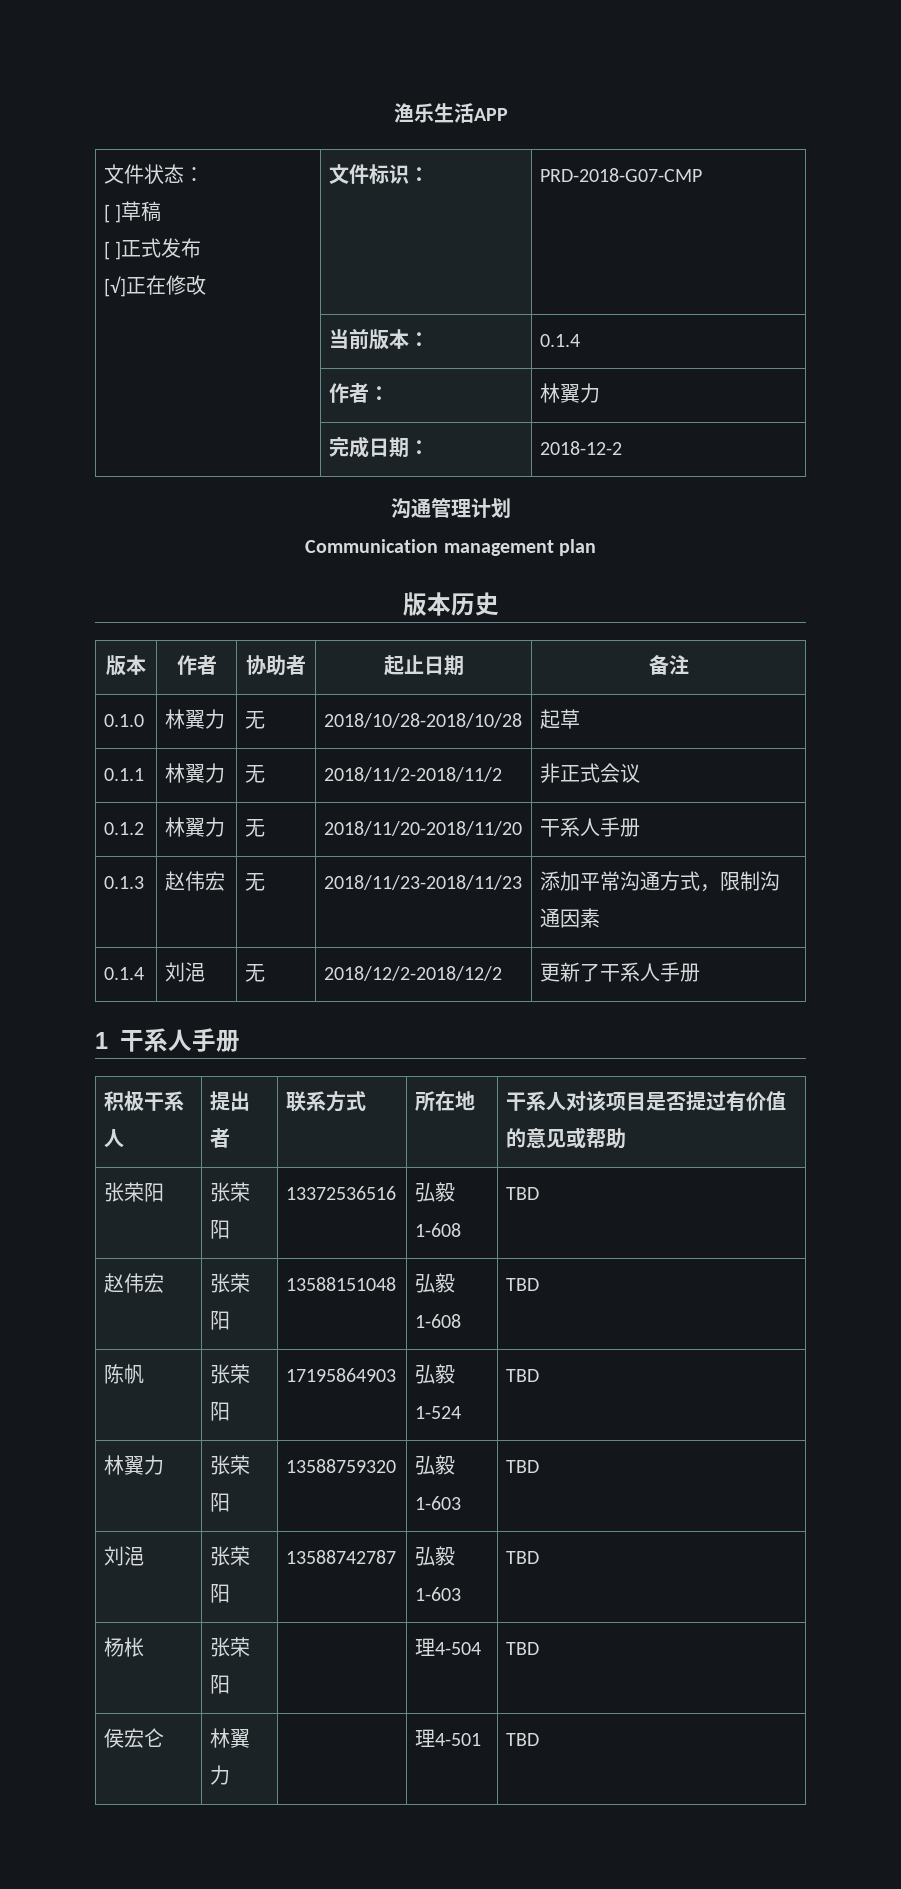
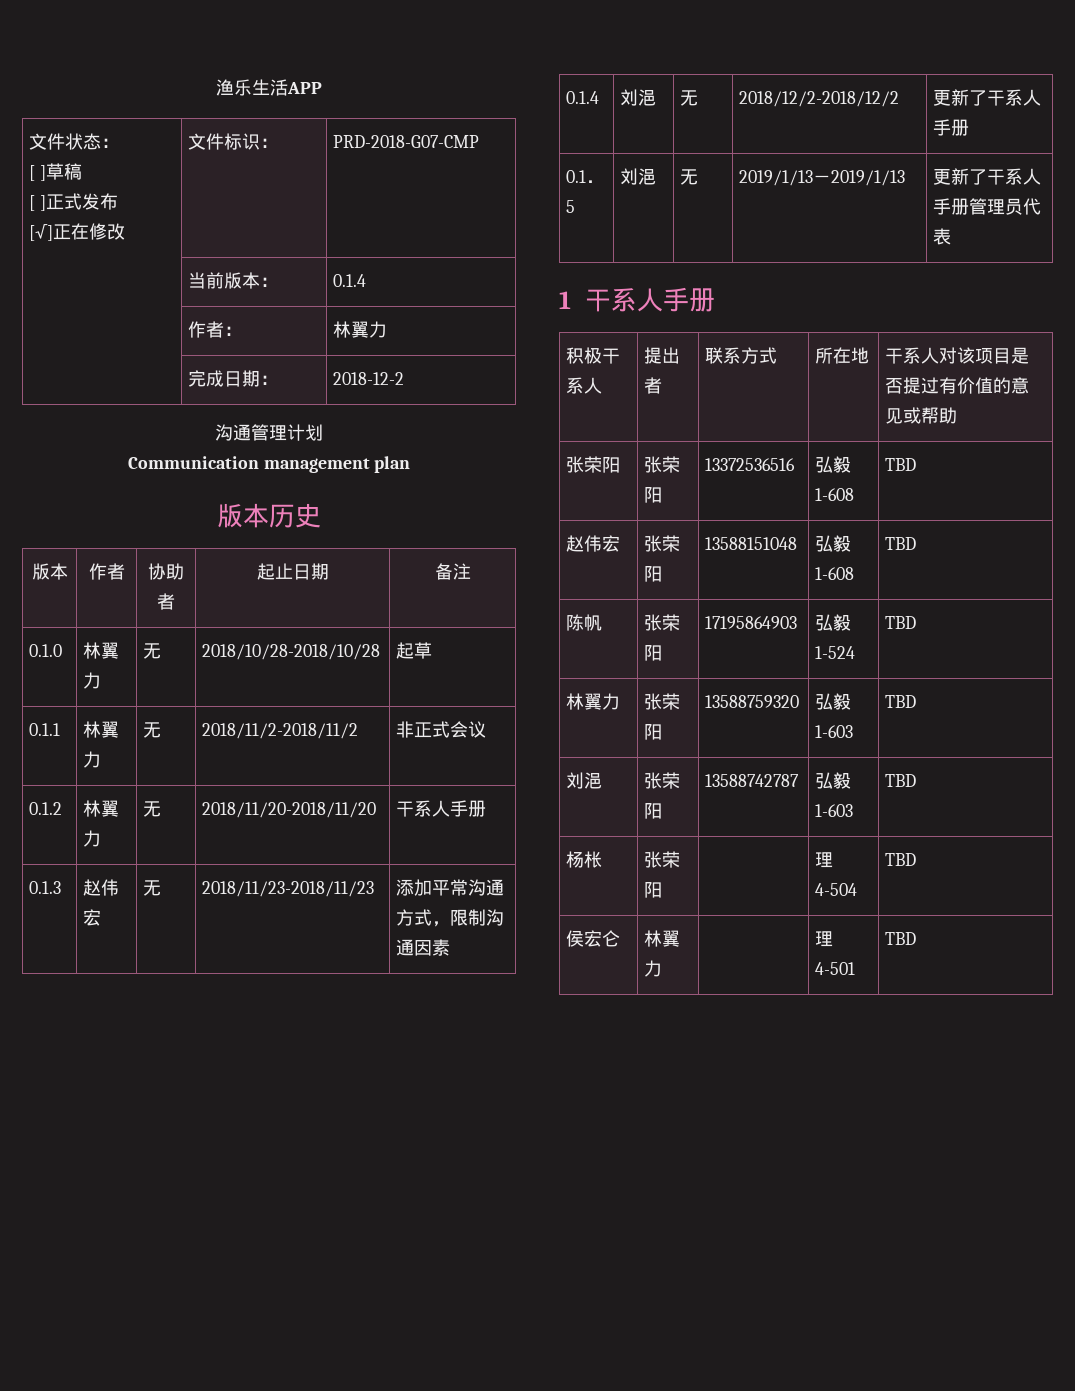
(700, 972) none -> [566,170,605,183] [566,200,576,213] [620,168,657,185] [680,169,699,185] [739,170,906,186] [933,168,1042,185] [933,198,1042,215] [933,228,952,245] // 0.1．5 | 刘浥 | 无 | 2019/1/13－2019/1/13 | 更新了干系人手册管理员代表

